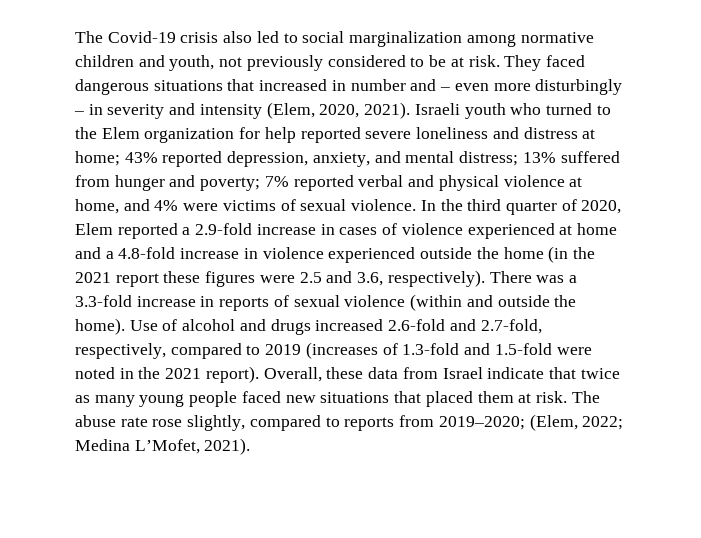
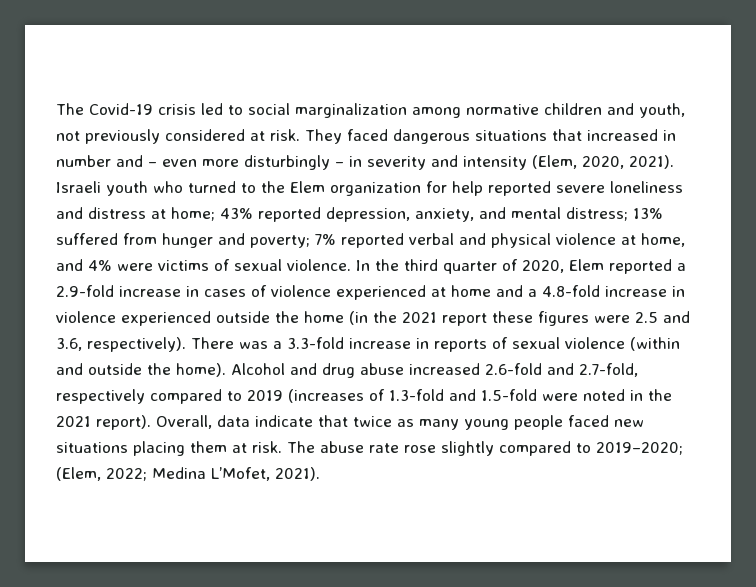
[223,31,253,43] also -> (196, 109) none
[410,55,447,67] to be -> (245, 135) none
[129,319,311,335] Use of alcohol and drugs -> [231,363,404,378] Alcohol and drug abuse
[75,343,166,359] respectively, -> [56,389,145,404] respectively
[326,367,483,379] these data from Israel -> [217,415,250,427] data
[394,391,473,407] that placed -> [133,441,185,456] placing
[187,415,435,431] slightly, compared to reports from -> [441,441,591,456] slightly compared to

